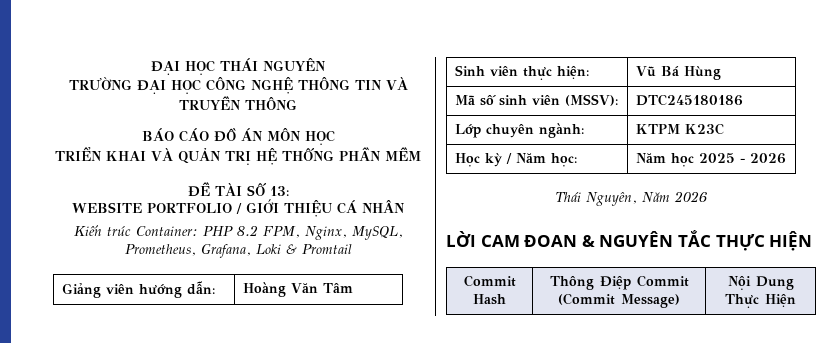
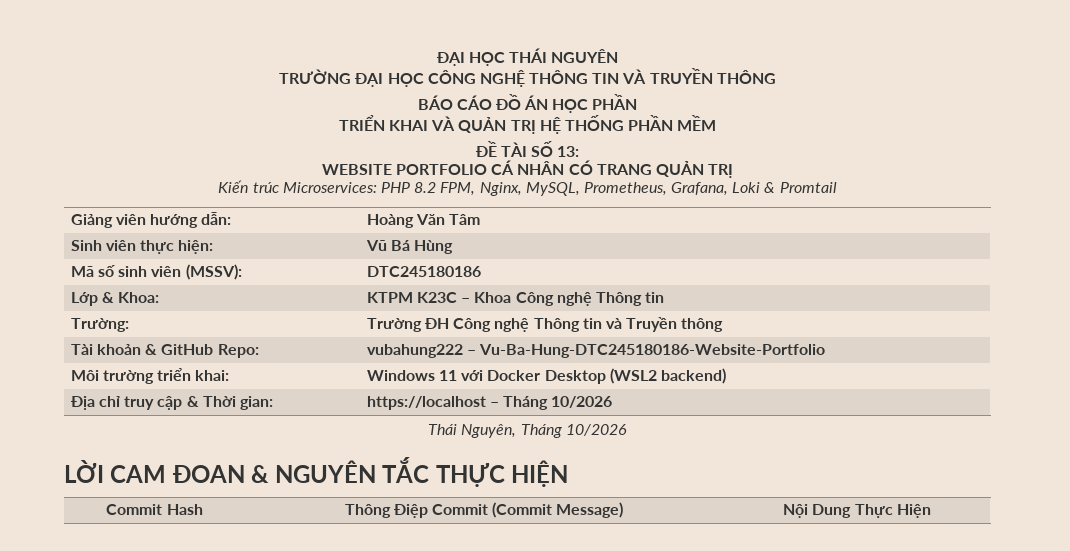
[266,128,335,145] MÔN HỌC -> [552,94,638,113] HỌC PHẦN
[236,199,332,217] / GIỚI THIỆU -> (488, 169) none
(405, 206) none -> [568,160,734,178] CÓ TRANG QUẢN TRỊ
[135,226,198,236] Container: -> [282,182,377,193] Microservices:
[485,123,584,138] chuyên ngành: -> [101,292,160,303] & Khoa:
[454,153,577,167] [635,153,786,167] // Học kỳ / Năm học: | Năm học 2025 - 2026 -> [461,292,665,306] [70,318,129,332] [366,317,724,332] [70,344,259,358] [366,344,826,358] [70,368,230,384] [366,368,726,384] [69,396,273,410] [366,396,613,410] – Khoa Công nghệ Thông tin // Trường: | Trường ĐH Công nghệ Thông tin và Truyền thông // Tài khoản & GitHub Repo: | vubahung222 – Vu-Ba-Hung-DTC245180186-Website-Portfolio // Môi trường triển khai: | Windows 11 với Docker Desktop (WSL2 backend) // Địa chỉ truy cập & Thời gian: | https://localhost – Tháng 10/2026
[642,191,707,202] Năm 2026 -> [520,424,627,438] Tháng 10/2026

